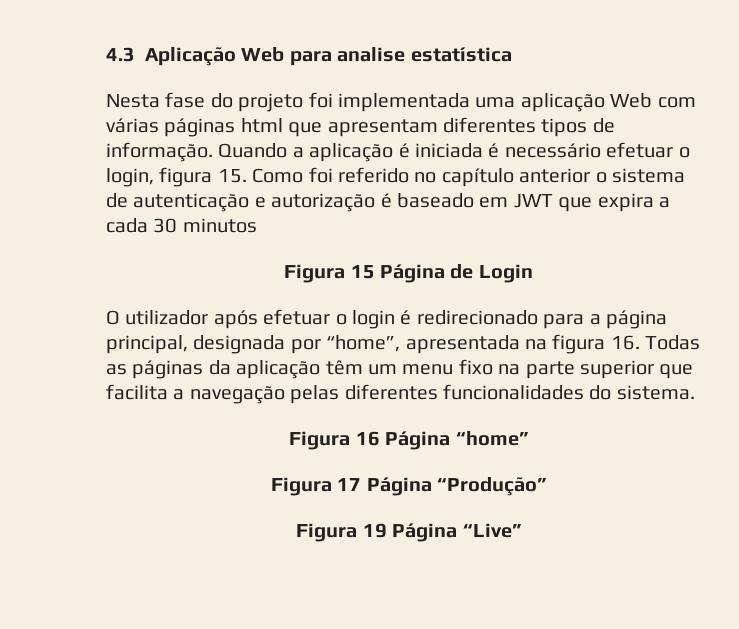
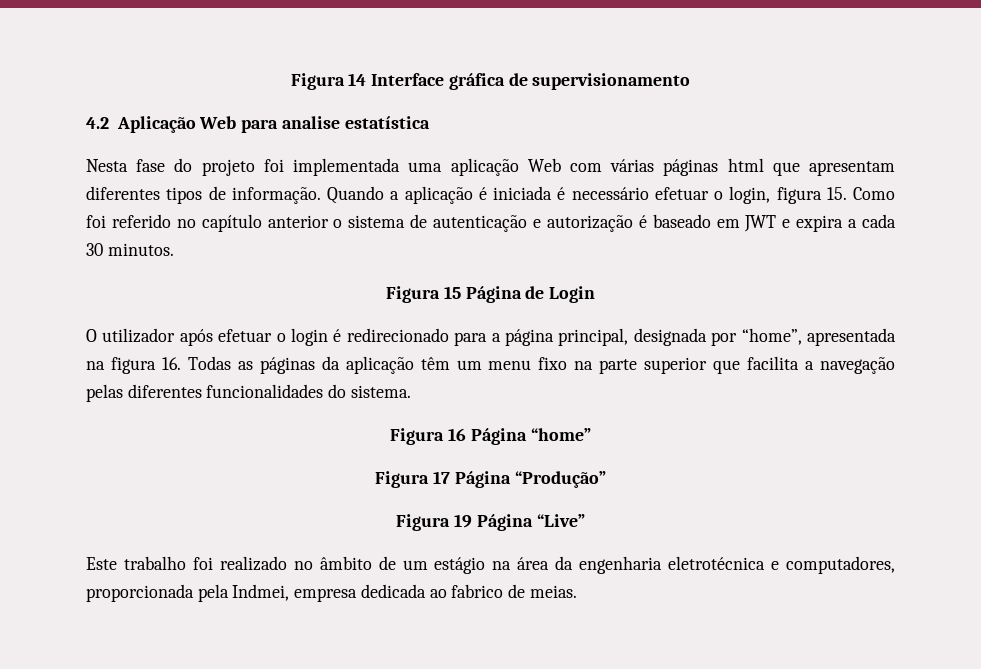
[106,47,135,62] 4.3 -> [290,73,691,90] [86,117,109,129] Figura 14 Interface gráfica de supervisionamento // 4.2
[558,197,593,212] que -> [782,219,791,228] e
[182,218,257,233] minutos -> [107,243,174,256] minutos.
(522, 530) none -> [86,556,895,574] [86,584,577,602] // Este trabalho foi realizado no âmbito de um estágio na área da engenharia eletrotécnica e computadores, proporcionada pela Indmei, empresa dedicada ao fabrico de meias.

